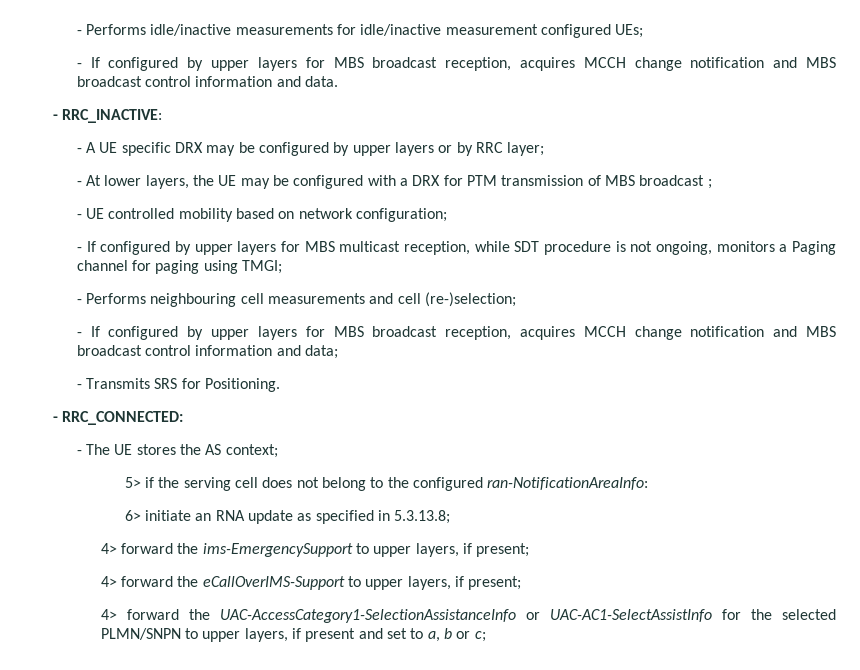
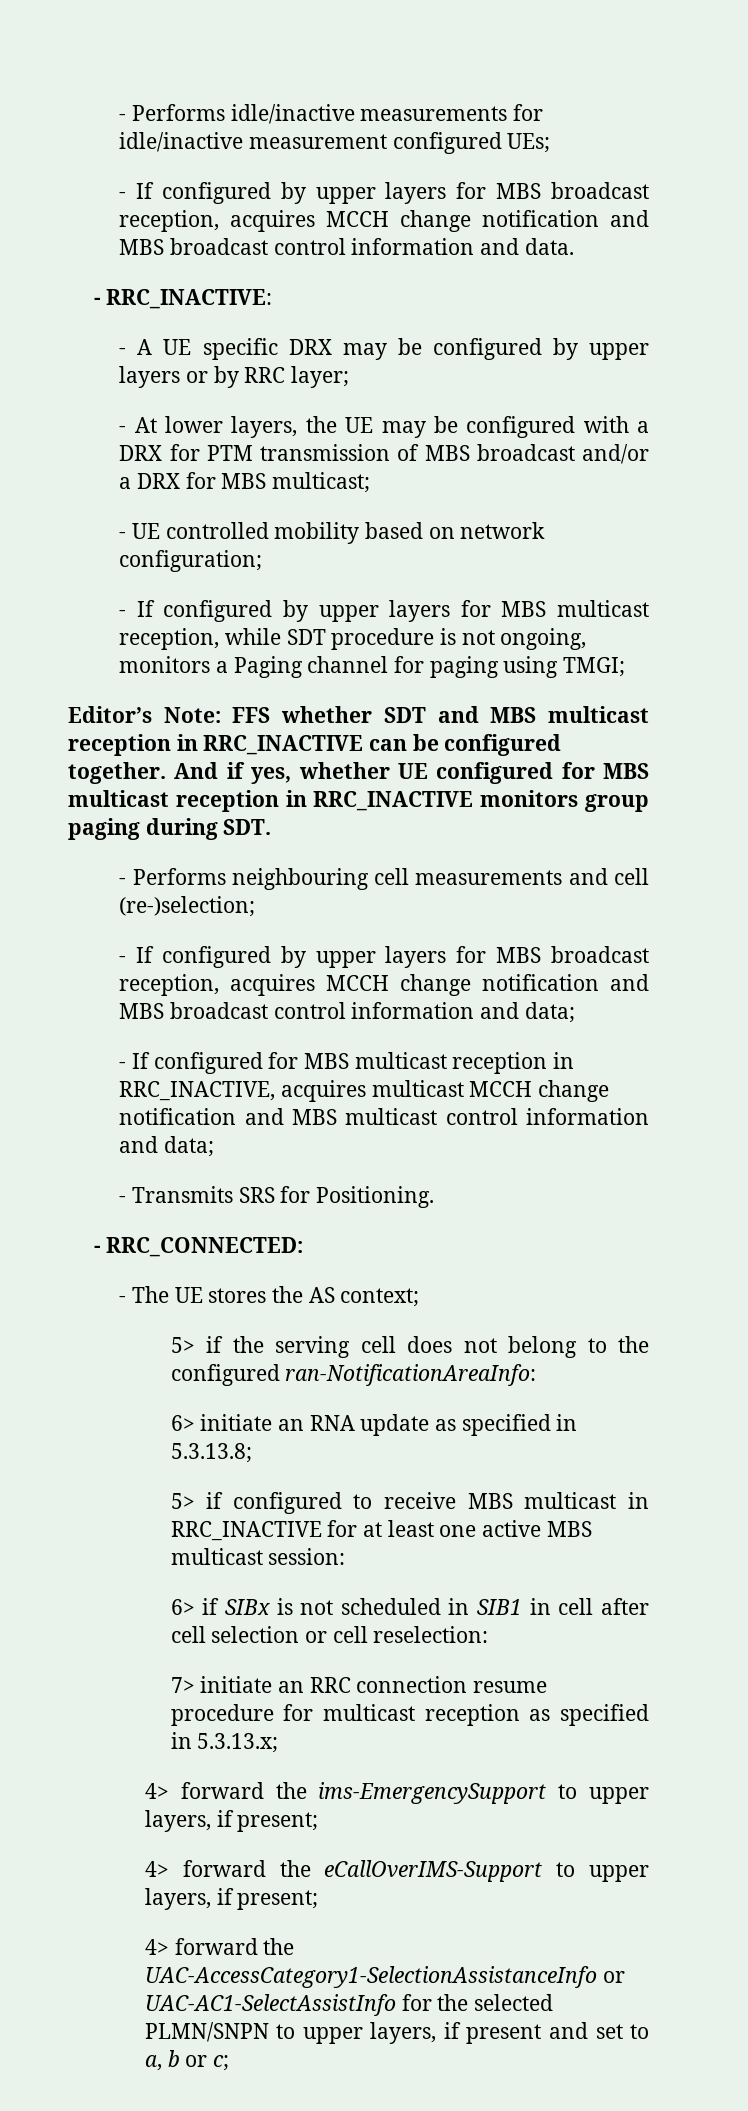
[707,179,712,189] ; -> [581,444,649,464] [119,472,370,493] and/or a DRX for MBS multicast;
(283, 267) none -> [68,706,649,723] [68,734,562,756] [68,762,649,784] [68,790,649,812] [68,818,272,840] // Editor’s Note: FFS whether SDT and MBS multicast reception in RRC_INACTIVE can be configured together. And if yes, whether UE configured for MBS multicast reception in RRC_INACTIVE monitors group paging during SDT.
(339, 352) none -> [119,1052,574,1074] [119,1080,609,1102] [119,1108,649,1125] [119,1136,214,1157] // - If configured for MBS multicast reception in RRC_INACTIVE, acquires multicast MCCH change notification and MBS multicast control information and data;
(451, 517) none -> [170,1492,649,1514] [170,1520,592,1541] [170,1548,346,1565] [170,1598,649,1615] [170,1626,489,1643] [170,1676,547,1693] [170,1704,649,1726] [170,1732,279,1753] // 5> if configured to receive MBS multicast in RRC_INACTIVE for at least one active MBS multicast session: // 6> if SIBx is not scheduled in SIB1 in cell after cell selection or cell reselection: // 7> initiate an RRC connection resume procedure for multicast reception as specified in 5.3.13.x;

